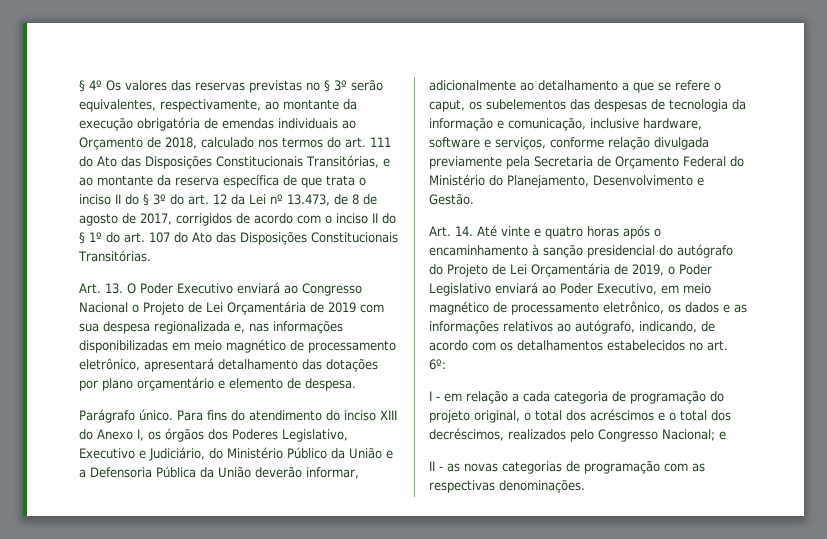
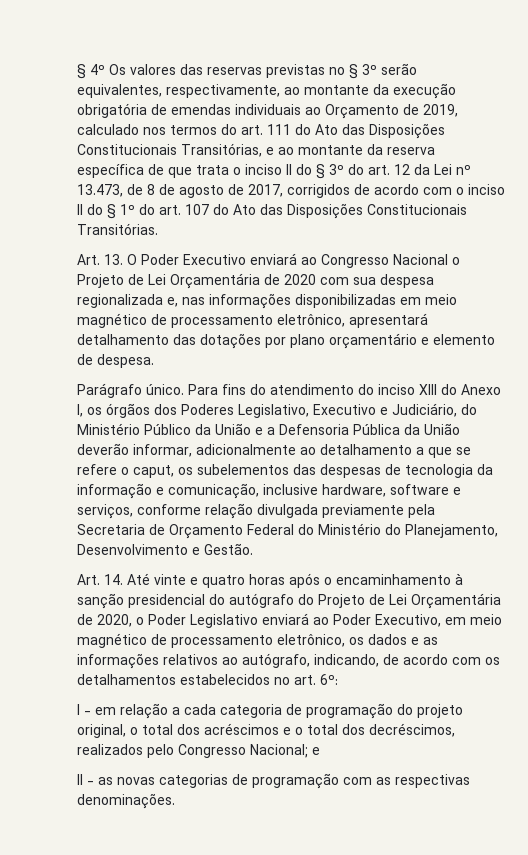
[165,137,197,149] 2018, -> [423,104,458,117] 2019,
[328,302,356,313] 2019 -> [284,274,316,285] 2020
[632,264,664,276] 2019, -> [97,614,132,627] 2020,

